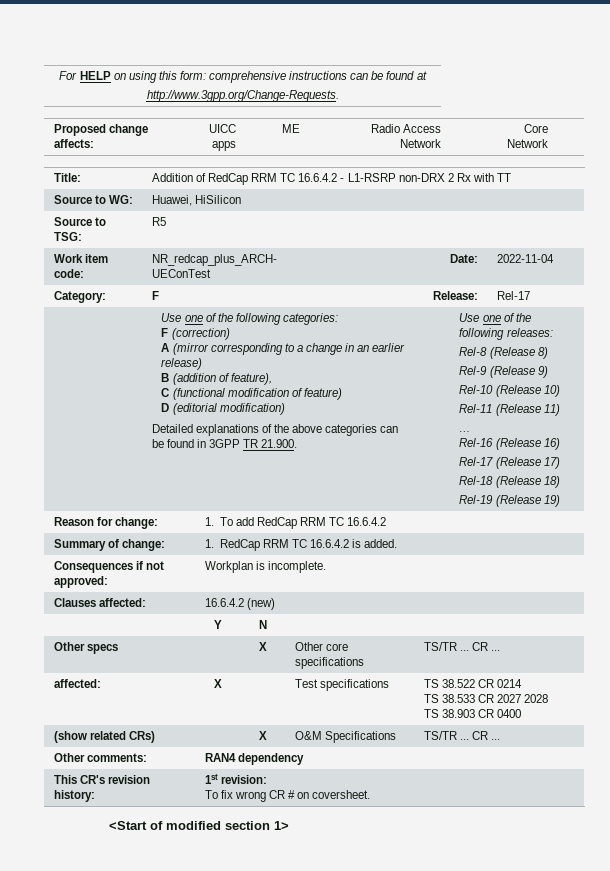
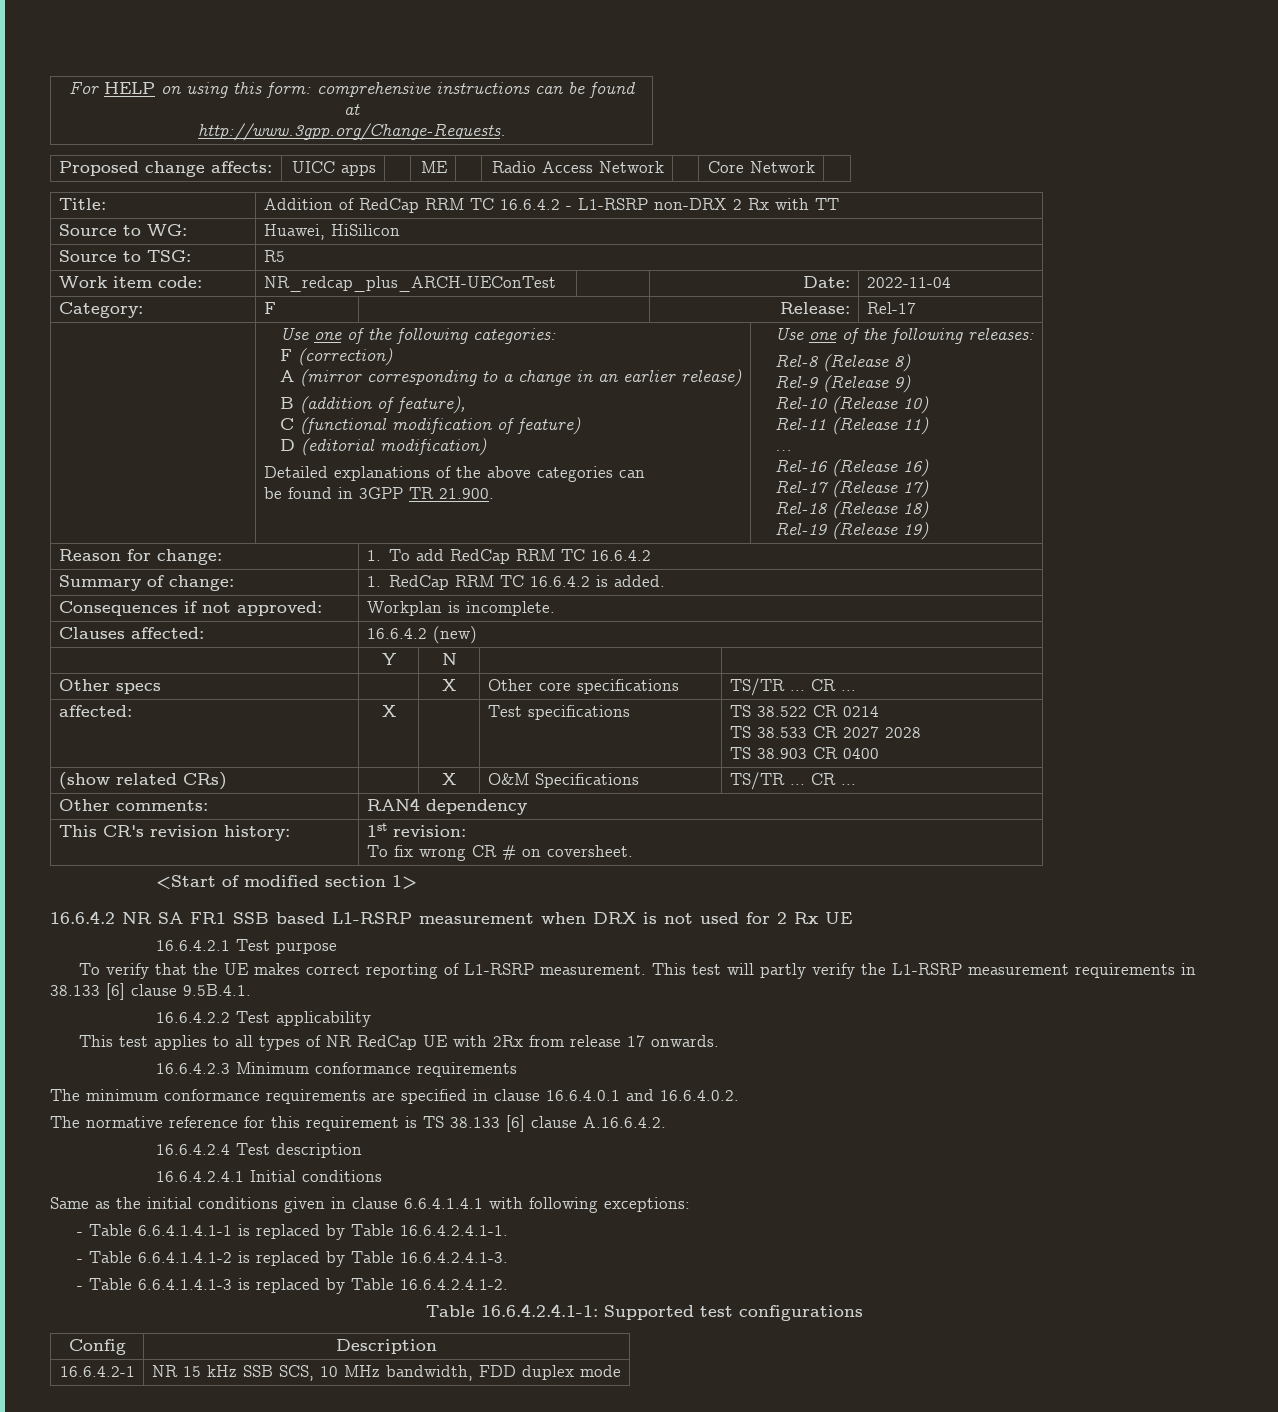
(289, 825) none -> [50,911,852,924] [156,939,338,954] [78,963,1196,979] [50,983,251,1000] [156,1011,372,1027] [78,1035,719,1051] [156,1062,518,1077] [50,1089,739,1104] [50,1115,666,1132] [156,1143,363,1158] [156,1170,383,1182] [50,1197,690,1213] [76,1224,508,1240] [76,1251,508,1267] [76,1278,508,1294] [425,1304,863,1321] [68,1339,126,1355] [335,1339,437,1354] [59,1366,135,1377] [151,1365,621,1381] // 16.6.4.2 NR SA FR1 SSB based L1-RSRP measurement when DRX is not used for 2 Rx UE // 16.6.4.2.1 Test purpose // To verify that the UE makes correct reporting of L1-RSRP measurement. This test will partly verify the L1-RSRP measurement requirements in 38.133 [6] clause 9.5B.4.1. // 16.6.4.2.2 Test applicability // This test applies to all types of NR RedCap UE with 2Rx from release 17 onwards. // 16.6.4.2.3 Minimum conformance requirements // The minimum conformance requirements are specified in clause 16.6.4.0.1 and 16.6.4.0.2. // The normative reference for this requirement is TS 38.133 [6] clause A.16.6.4.2. // 16.6.4.2.4 Test description // 16.6.4.2.4.1 Initial conditions // Same as the initial conditions given in clause 6.6.4.1.4.1 with following exceptions: // - Table 6.6.4.1.4.1-1 is replaced by Table 16.6.4.2.4.1-1. // - Table 6.6.4.1.4.1-2 is replaced by Table 16.6.4.2.4.1-3. // - Table 6.6.4.1.4.1-3 is replaced by Table 16.6.4.2.4.1-2. // Table 16.6.4.2.4.1-1: Supported test configurations // Config | Description // 16.6.4.2-1 | NR 15 kHz SSB SCS, 10 MHz bandwidth, FDD duplex mode

